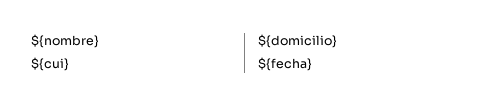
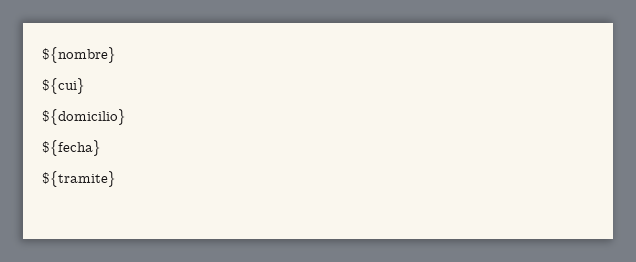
(312, 64) none -> [42,171,116,187] // ${tramite}

